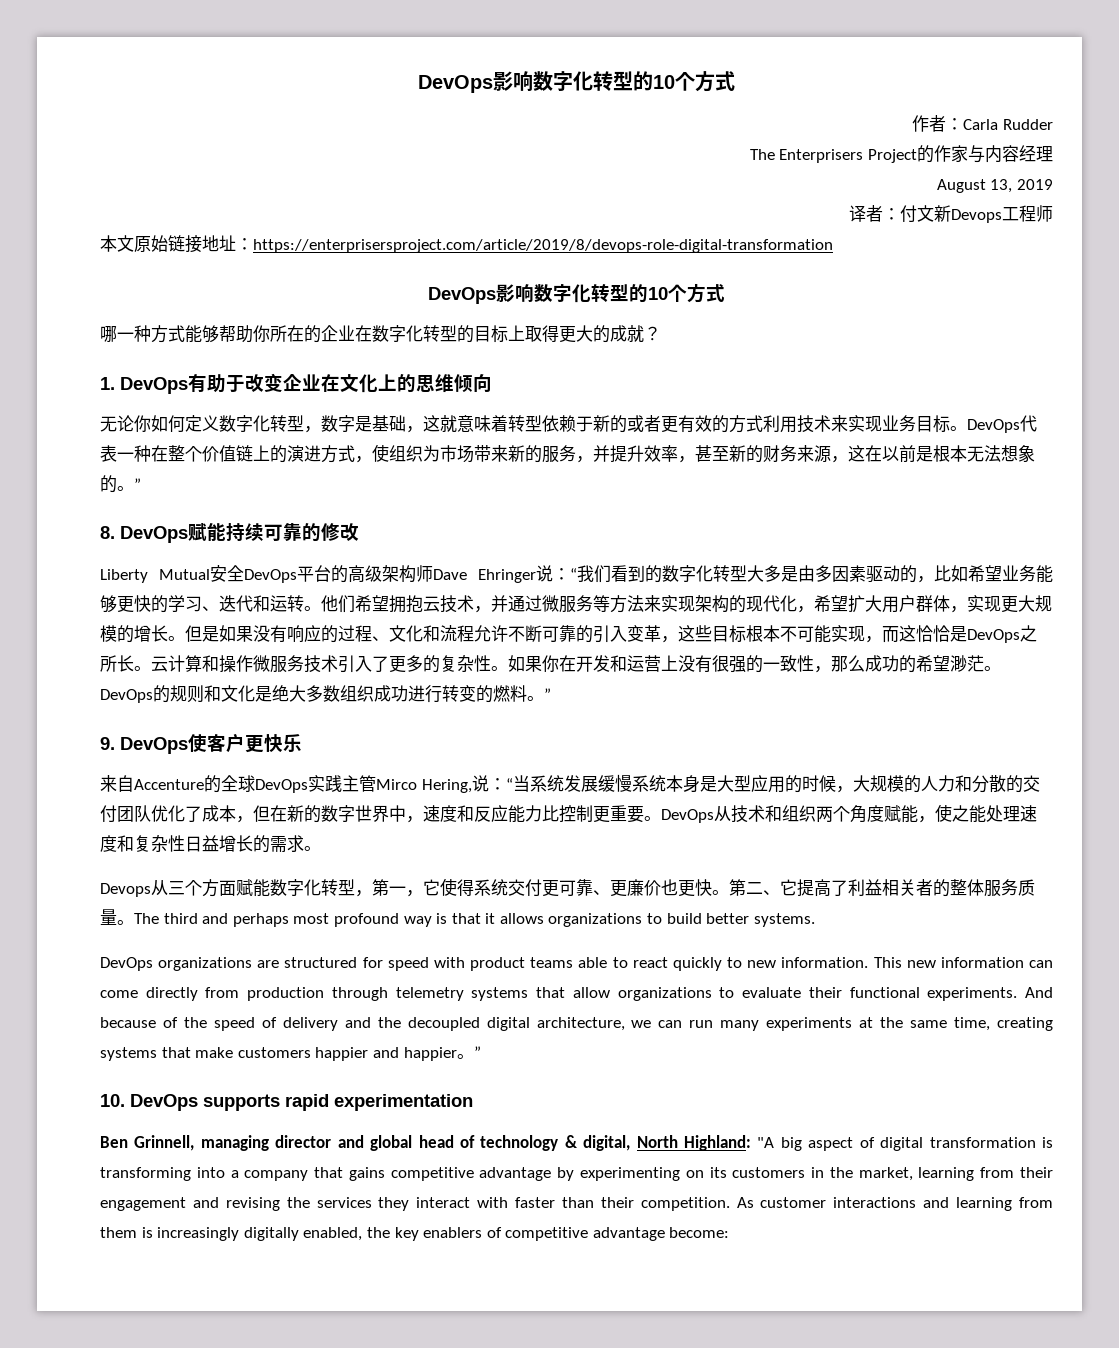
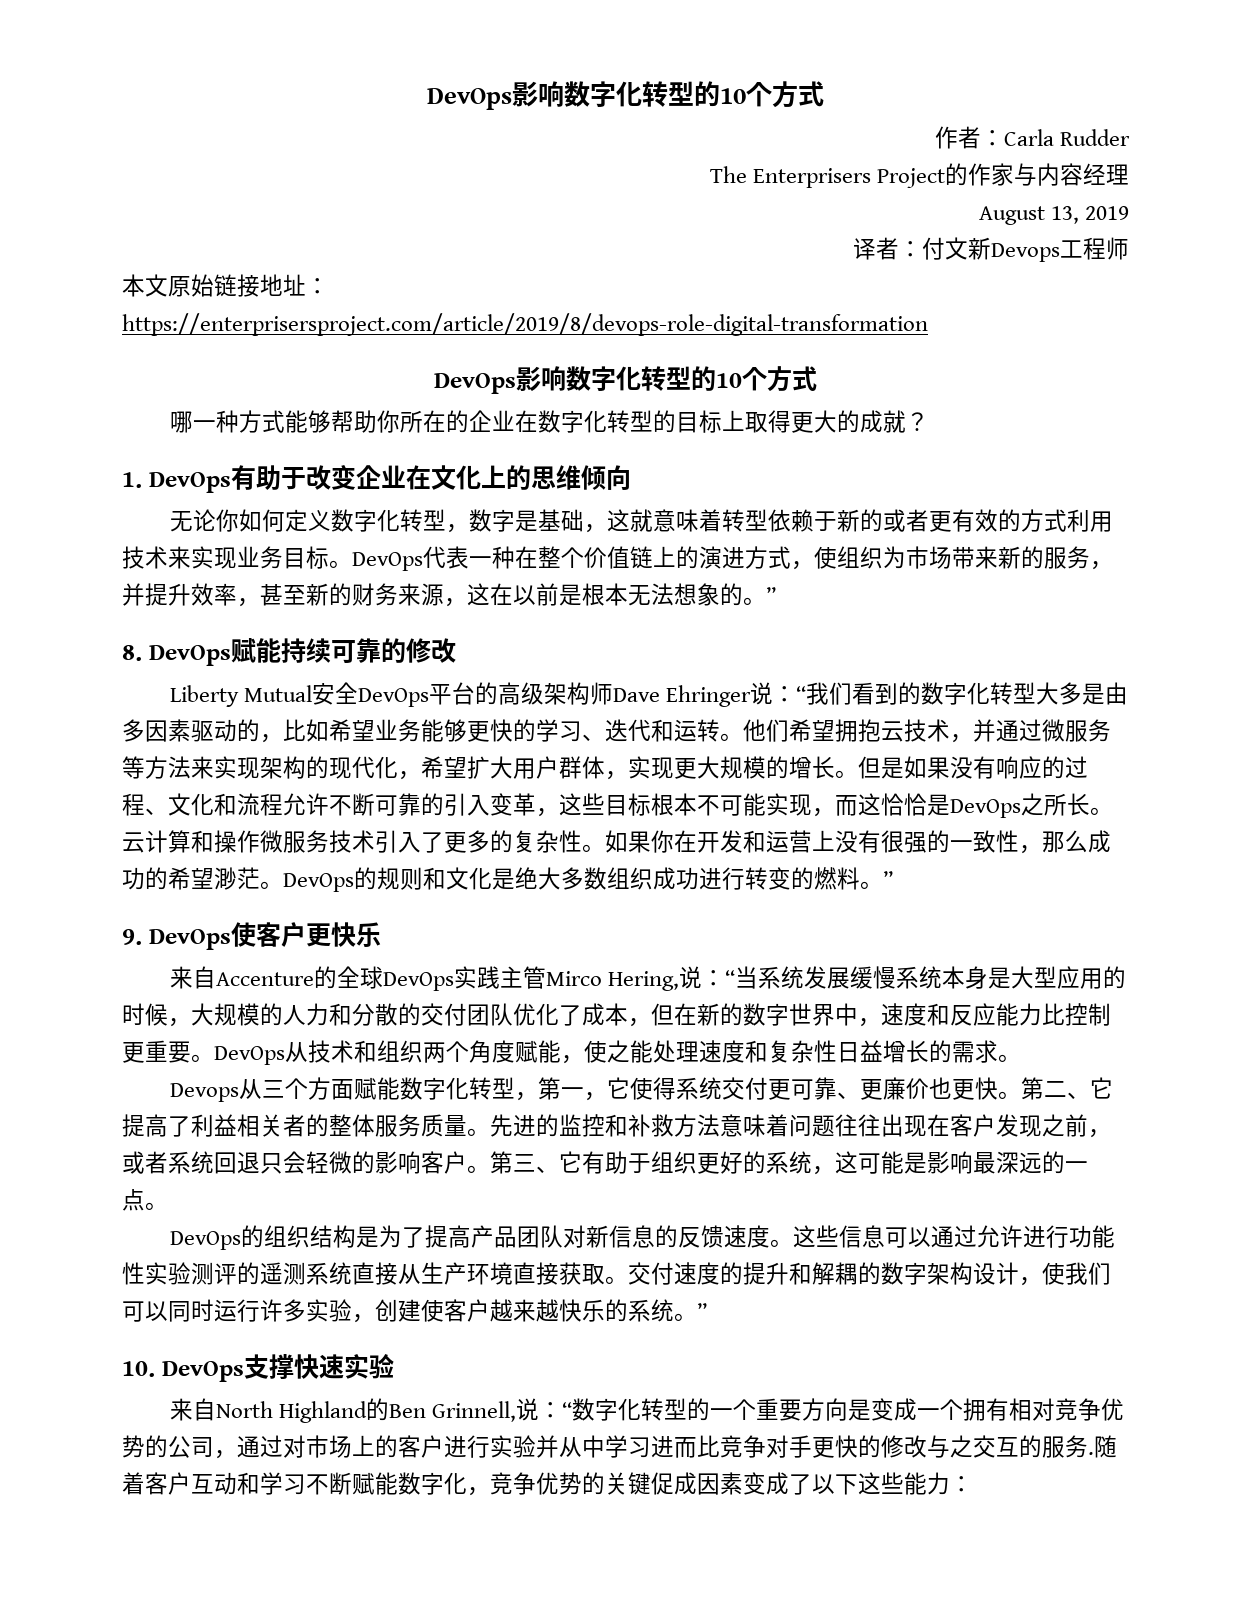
[134,913,815,927] [100,957,1053,971] [100,987,1053,1001] [100,1017,1054,1031] [100,1046,481,1061] [100,1094,473,1111] [100,1135,1054,1151] [100,1167,1054,1181] [100,1197,1053,1211] [100,1227,730,1241] The third and perhaps most profound way is that it allows organizations to build better systems. // DevOps organizations are structured for speed with product teams able to react quickly to new information. This new information can come directly from production through telemetry systems that allow organizations to evaluate their functional experiments. And because of the speed of delivery and the decoupled digital architecture, we can run many experiments at the same time, creating systems that make customers happier and happier。” // 10. DevOps supports rapid experimentation // Ben Grinnell, managing director and global head of technology & digital, North Highland: "A big aspect of digital transformation is transforming into a company that gains competitive advantage by experimenting on its customers in the market, learning from their engagement and revising the services they interact with faster than their competition. As customer interactions and learning from them is increasingly digitally enabled, the key enablers of competitive advantage become: -> [490,1114,1111,1138] [122,1151,1088,1175] [122,1189,168,1211] [169,1225,1115,1250] [122,1262,1111,1286] [122,1299,707,1323] [122,1354,394,1382] [169,1398,1124,1423] [122,1435,1117,1459] [122,1472,973,1496] 先进的监控和补救方法意味着问题往往出现在客户发现之前，或者系统回退只会轻微的影响客户。第三、它有助于组织更好的系统，这可能是影响最深远的一点。 // DevOps的组织结构是为了提高产品团队对新信息的反馈速度。这些信息可以通过允许进行功能性实验测评的遥测系统直接从生产环境直接获取。交付速度的提升和解耦的数字架构设计，使我们可以同时运行许多实验，创建使客户越来越快乐的系统。” // 10. DevOps支撑快速实验 // 来自North Highland的Ben Grinnell,说：“数字化转型的一个重要方向是变成一个拥有相对竞争优势的公司，通过对市场上的客户进行实验并从中学习进而比竞争对手更快的修改与之交互的服务.随着客户互动和学习不断赋能数字化，竞争优势的关键促成因素变成了以下这些能力：

